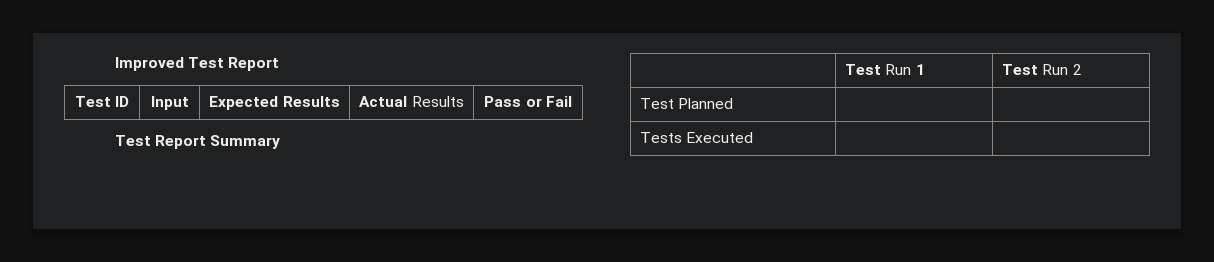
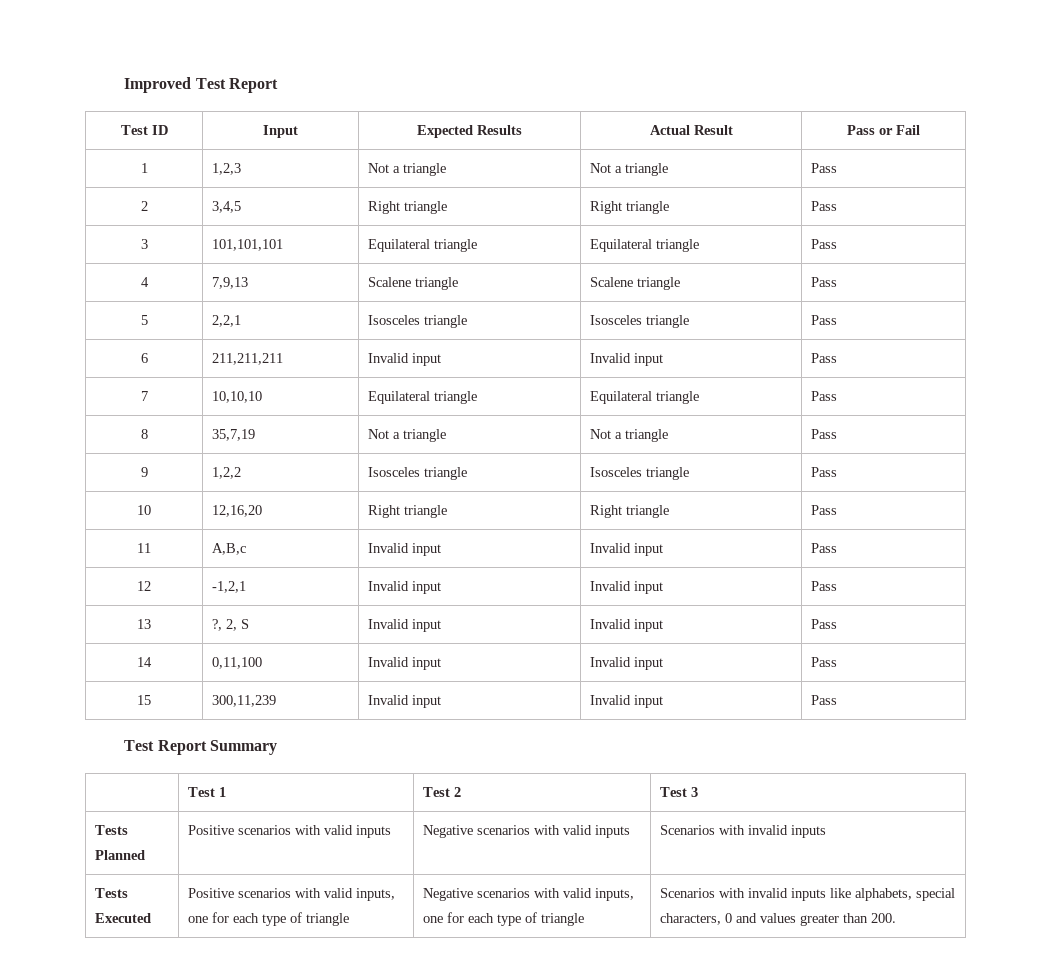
[411,96,464,107] Results -> [693,125,733,135] Result
(572, 101) none -> [140,163,148,173] [212,163,242,175] [368,163,447,176] [590,163,669,176] [811,163,838,173] [140,201,148,211] [212,201,242,213] [368,201,448,214] [590,201,670,214] [811,201,838,211] [140,239,148,249] [212,239,284,251] [368,239,478,252] [590,239,700,252] [811,239,838,249] [140,277,149,287] [212,277,249,289] [368,277,459,290] [590,277,681,290] [811,277,838,287] [140,315,148,325] [212,315,242,327] [368,315,468,328] [590,315,690,328] [811,315,838,325] [140,353,148,363] [212,353,284,365] [368,353,442,366] [590,353,664,366] [811,353,838,363] [140,391,148,401] [212,391,263,403] [368,391,478,404] [590,391,700,404] [811,391,838,401] [140,429,148,439] [212,429,256,441] [368,429,447,442] [590,429,669,442] [811,429,838,439] [140,467,148,477] [212,467,242,479] [368,467,468,480] [590,467,690,480] [811,467,838,477] [137,505,151,515] [212,505,263,517] [368,505,448,518] [590,505,670,518] [811,505,838,515] [137,543,151,553] [212,543,247,555] [368,543,442,556] [590,543,664,556] [811,543,838,553] [137,581,151,591] [212,581,247,593] [368,581,442,594] [590,581,664,594] [811,581,838,591] [137,619,151,629] [212,619,250,631] [368,619,442,632] [590,619,664,632] [811,619,838,629] [137,657,152,667] [212,657,263,669] [368,657,442,670] [590,657,664,670] [811,657,838,667] [137,695,151,705] [212,695,277,707] [368,695,442,708] [590,695,664,708] [811,695,838,705] // 1 | 1,2,3 | Not a triangle | Not a triangle | Pass // 2 | 3,4,5 | Right triangle | Right triangle | Pass // 3 | 101,101,101 | Equilateral triangle | Equilateral triangle | Pass // 4 | 7,9,13 | Scalene triangle | Scalene triangle | Pass // 5 | 2,2,1 | Isosceles triangle | Isosceles triangle | Pass // 6 | 211,211,211 | Invalid input | Invalid input | Pass // 7 | 10,10,10 | Equilateral triangle | Equilateral triangle | Pass // 8 | 35,7,19 | Not a triangle | Not a triangle | Pass // 9 | 1,2,2 | Isosceles triangle | Isosceles triangle | Pass // 10 | 12,16,20 | Right triangle | Right triangle | Pass // 11 | A,B,c | Invalid input | Invalid input | Pass // 12 | -1,2,1 | Invalid input | Invalid input | Pass // 13 | ?, 2, S | Invalid input | Invalid input | Pass // 14 | 0,11,100 | Invalid input | Invalid input | Pass // 15 | 300,11,239 | Invalid input | Invalid input | Pass
[885,64,912,75] Run -> (216, 792) none
[1042,64,1082,75] [640,98,734,109] [640,132,754,143] Run 2 // Test Planned | | // Tests Executed | | -> [454,787,462,797] [660,787,699,797] [95,825,129,835] [95,850,146,860] [188,825,392,838] [423,825,631,838] [660,825,827,838] [95,888,129,898] [95,913,152,923] [188,888,396,901] [188,912,350,926] [423,888,635,901] [423,912,585,926] [660,888,956,901] [660,913,897,926] 2 | Test 3 // Tests Planned | Positive scenarios with valid inputs | Negative scenarios with valid inputs | Scenarios with invalid inputs // Tests Executed | Positive scenarios with valid inputs, one for each type of triangle | Negative scenarios with valid inputs, one for each type of triangle | Scenarios with invalid inputs like alphabets, special characters, 0 and values greater than 200.

